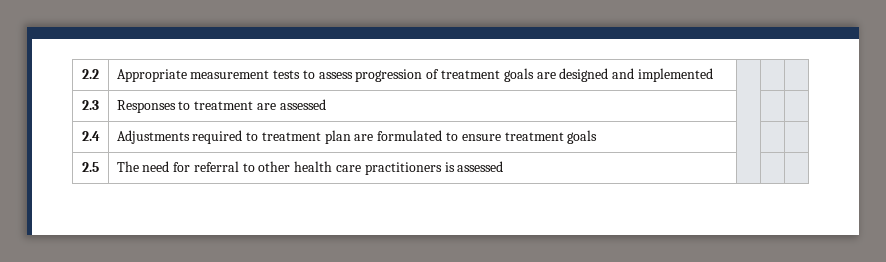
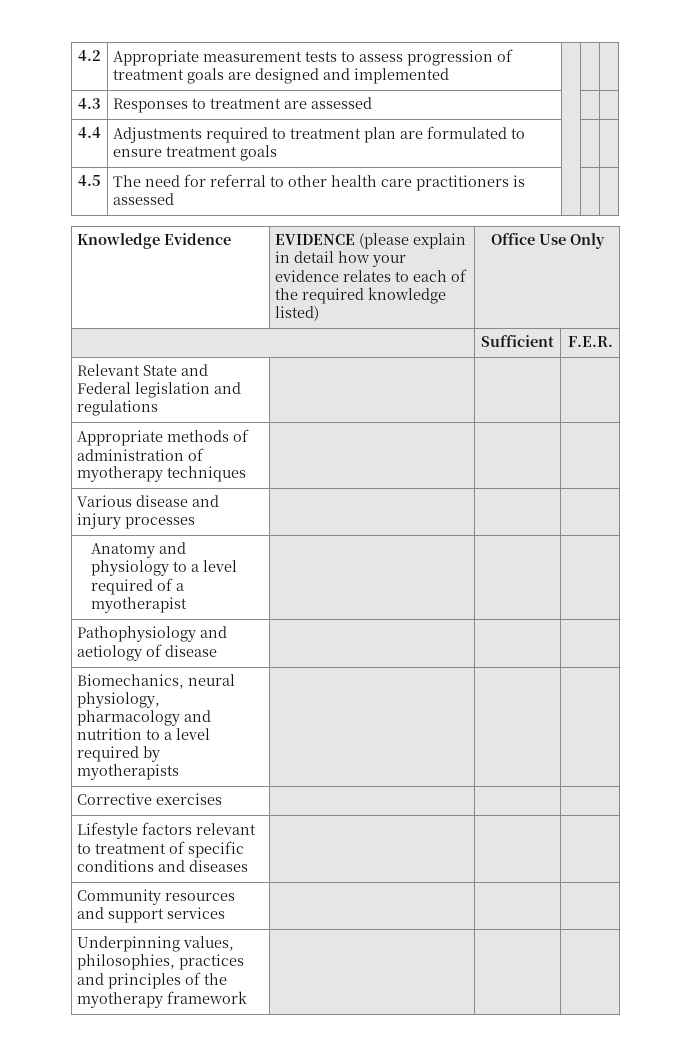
[82,69,99,79] 2.2 -> [78,50,101,61] 4.2
[82,100,99,110] 2.3 -> [78,98,101,109] 4.3
[81,131,100,141] 2.4 -> [78,127,101,138] 4.4
[82,162,99,172] 2.5 -> [78,175,101,186] 4.5
(504, 166) none -> [77,233,232,249] [275,233,467,249] [275,251,407,267] [275,269,468,282] [275,287,447,304] [275,306,320,321] [490,233,605,249] [481,335,554,347] [567,336,613,347] [77,364,209,376] [77,382,242,398] [77,400,159,416] [77,429,250,446] [77,448,205,461] [77,466,247,482] [77,495,220,507] [77,513,196,529] [91,542,187,558] [91,560,238,576] [91,578,185,595] [91,597,188,613] [77,626,228,642] [77,644,218,661] [77,674,236,689] [77,692,161,708] [77,710,212,726] [77,728,211,740] [77,746,161,762] [77,764,180,780] [77,793,223,805] [77,822,257,839] [77,841,245,858] [77,860,249,872] [77,889,236,905] [77,907,226,923] [77,936,235,952] [77,954,245,970] [77,972,228,989] [77,991,248,1008] // Knowledge Evidence | EVIDENCE (please explain in detail how your evidence relates to each of the required knowledge listed) | Office Use Only // | Sufficient | F.E.R. // Relevant State and Federal legislation and regulations | | | // Appropriate methods of administration of myotherapy techniques | | | // Various disease and injury processes | | | // Anatomy and physiology to a level required of a myotherapist | | | // Pathophysiology and aetiology of disease | | | // Biomechanics, neural physiology, pharmacology and nutrition to a level required by myotherapists | | | // Corrective exercises | | | // Lifestyle factors relevant to treatment of specific conditions and diseases | | | // Community resources and support services | | | // Underpinning values, philosophies, practices and principles of the myotherapy framework | | |

